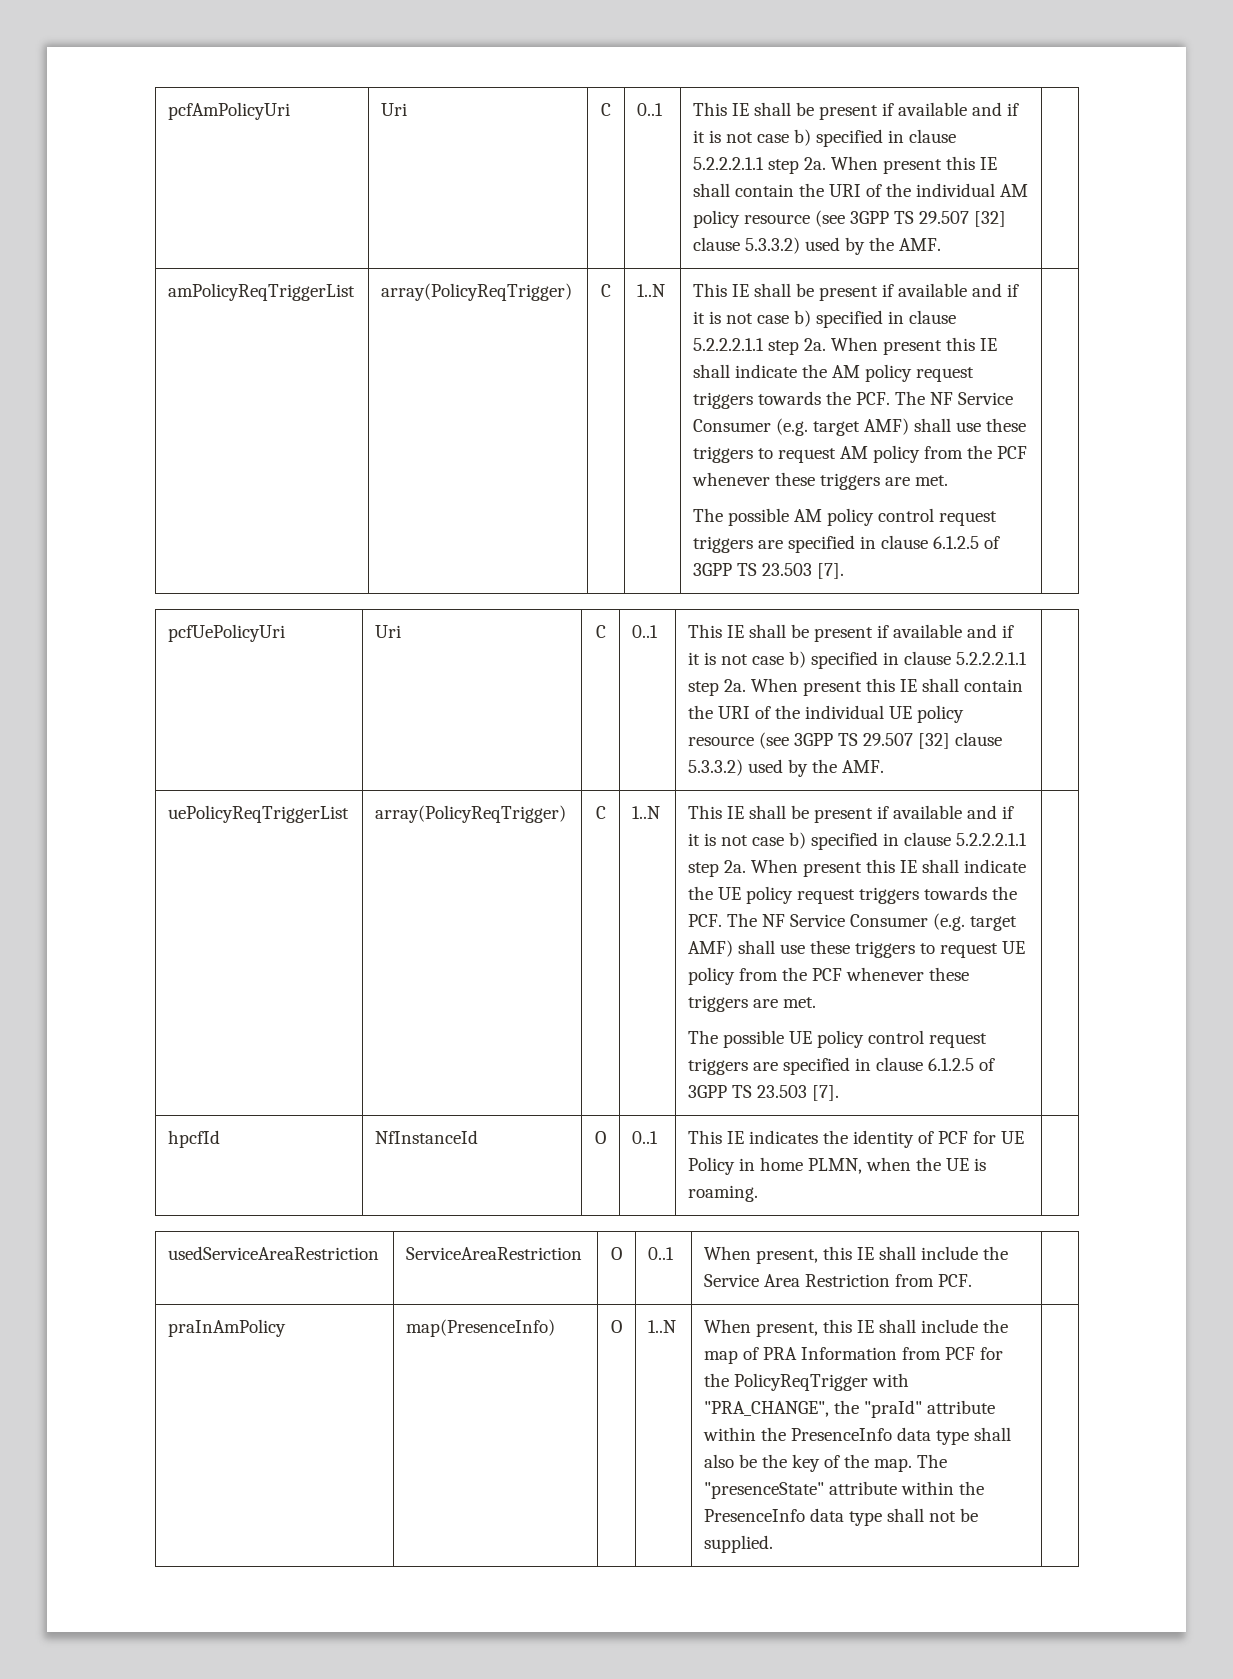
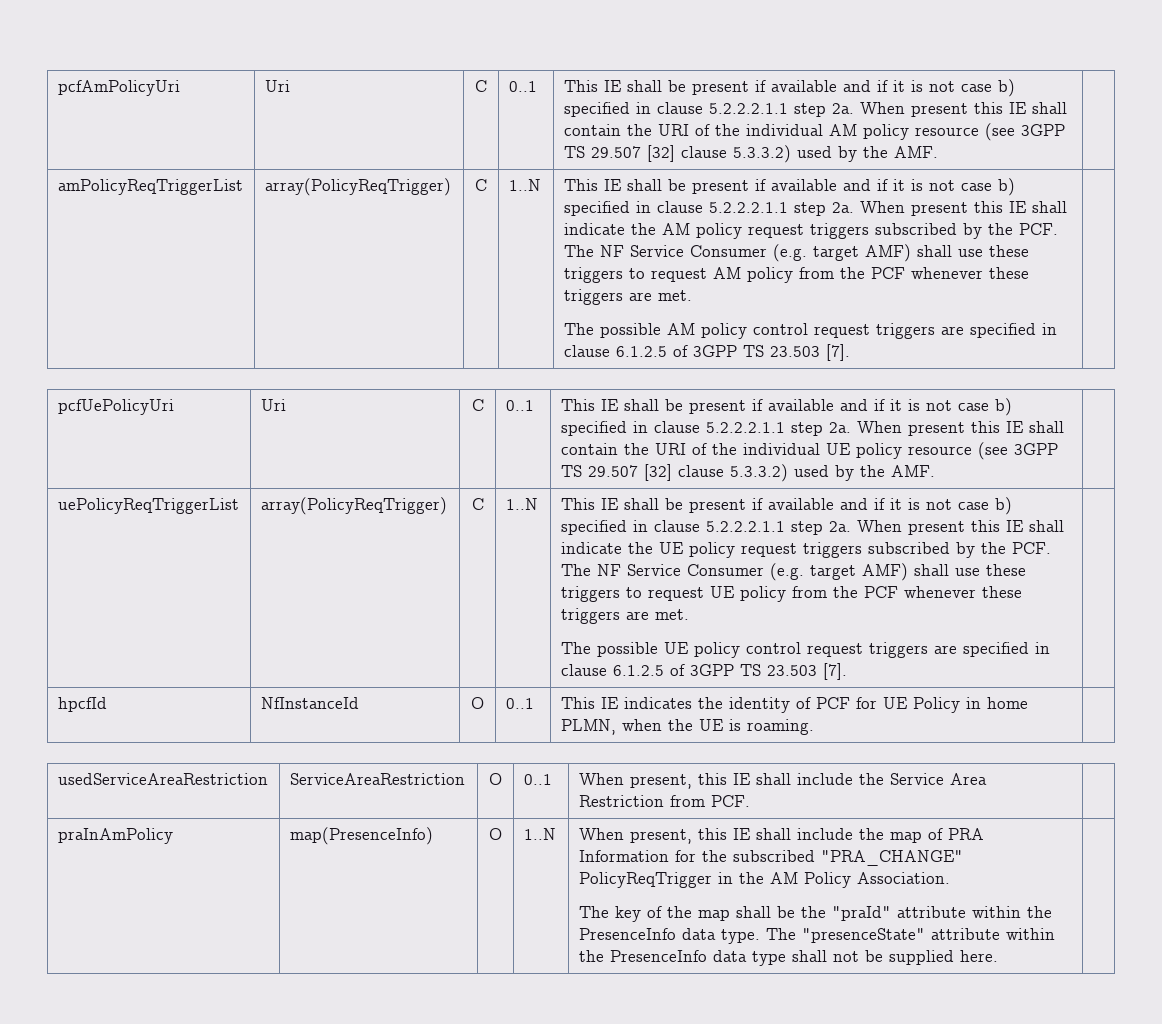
[758,391,822,405] towards -> [874,223,982,239] subscribed by
[924,886,988,900] towards -> [867,542,975,558] subscribed by
[902,1347,1004,1360] [704,1373,910,1391] [704,1401,830,1417] from PCF for the PolicyReqTrigger with "PRA_CHANGE", -> [674,850,963,866] [578,872,950,888] [578,906,795,922] for the subscribed "PRA_CHANGE" PolicyReqTrigger in the AM Policy Association. // The key of the map shall be
[936,1427,1012,1445] [704,1454,913,1472] type shall also be the key of the map. -> [720,929,760,944] type.
[704,1535,774,1553] supplied. -> [888,950,998,965] supplied here.

